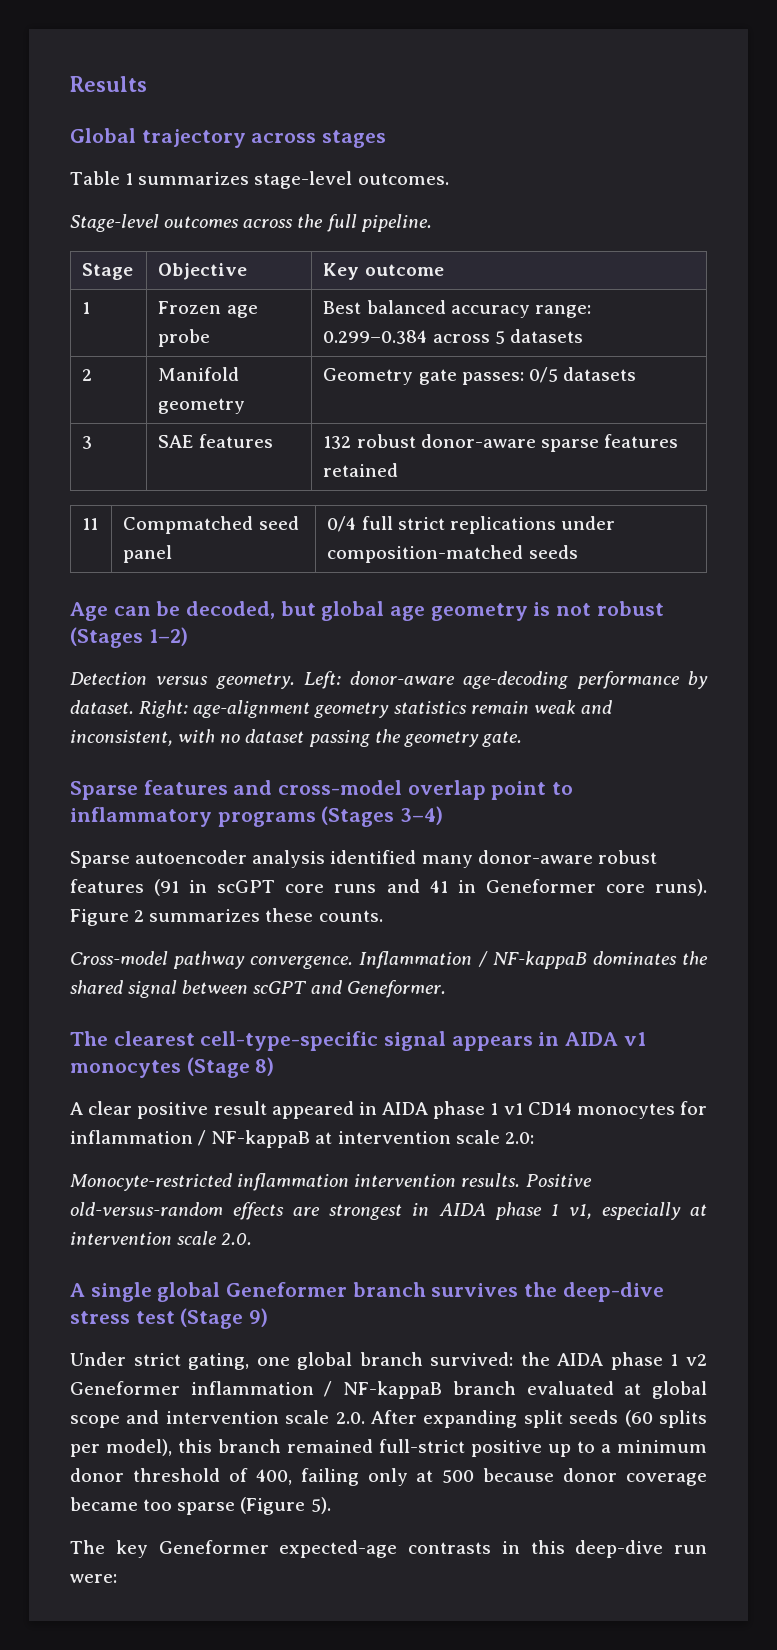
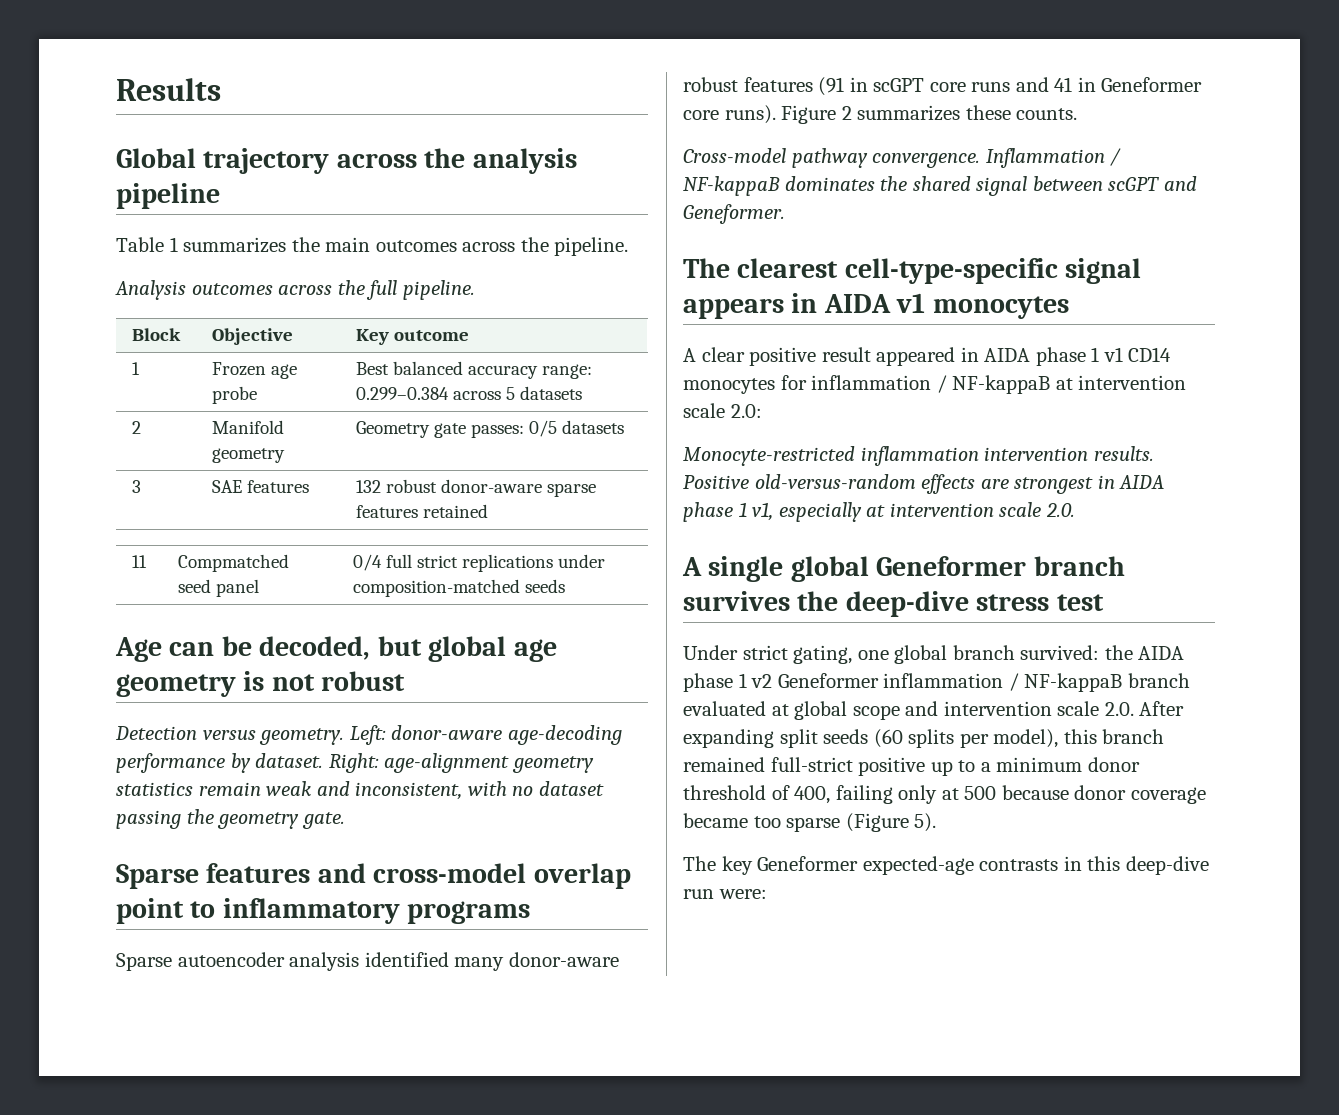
[322,130,387,148] stages -> [424,148,577,174] [116,183,220,209] the analysis pipeline
[254,171,449,189] [70,214,159,232] stage-level outcomes. // Stage-level -> [291,237,629,256] [115,280,186,300] the main outcomes across the pipeline. // Analysis
[82,263,134,280] Stage -> [131,328,181,341] Block
[70,627,188,648] (Stages 1–2) -> (406, 681) none
[321,806,444,827] (Stages 3–4) -> (531, 912) none
[186,1057,275,1078] (Stage 8) -> (1069, 307) none
[180,1308,269,1329] (Stage 9) -> (1104, 602) none

